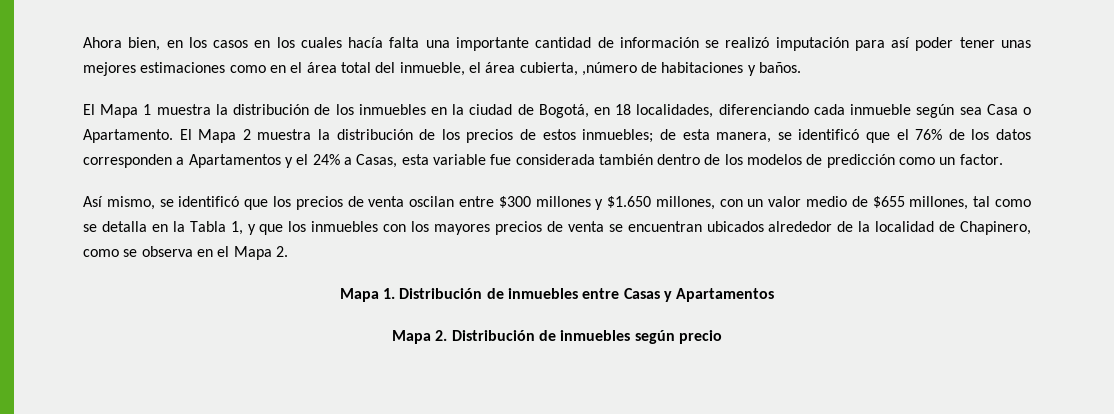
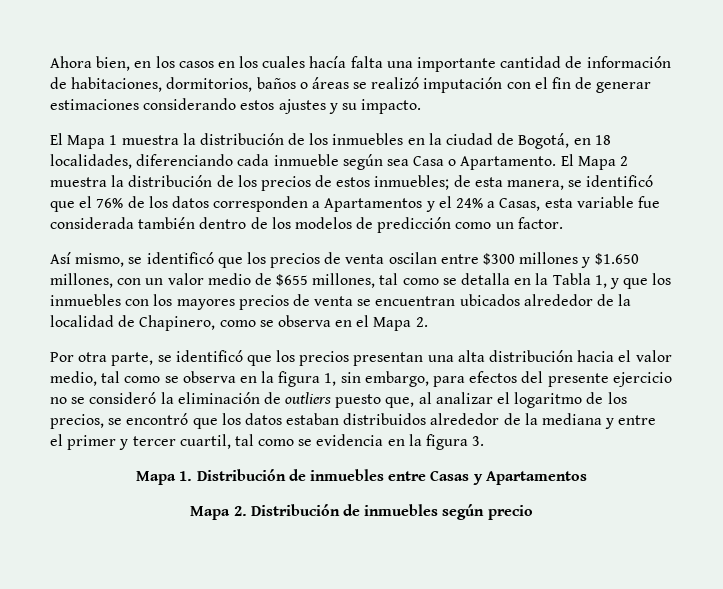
[705,37,1031,51] [83,62,802,76] se realizó imputación para así poder tener unas mejores estimaciones como en el área total del inmueble, el área cubierta, ,número de habitaciones y baños. -> [50,77,652,93] [50,98,422,114] de habitaciones, dormitorios, baños o áreas se realizó imputación con el fin de generar estimaciones considerando estos ajustes y su impacto.
(288, 251) none -> [50,350,672,366] [50,371,672,387] [50,392,627,408] [50,413,657,429] [50,434,485,450] // Por otra parte, se identificó que los precios presentan una alta distribución hacia el valor medio, tal como se observa en la figura 1, sin embargo, para efectos del presente ejercicio no se consideró la eliminación de outliers puesto que, al analizar el logaritmo de los precios, se encontró que los datos estaban distribuidos alrededor de la mediana y entre el primer y tercer cuartil, tal como se evidencia en la figura 3.

